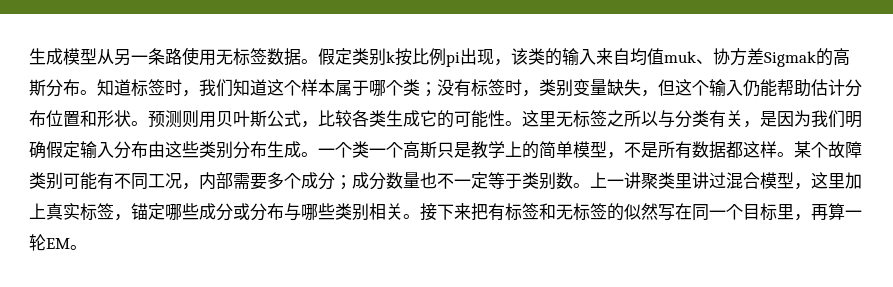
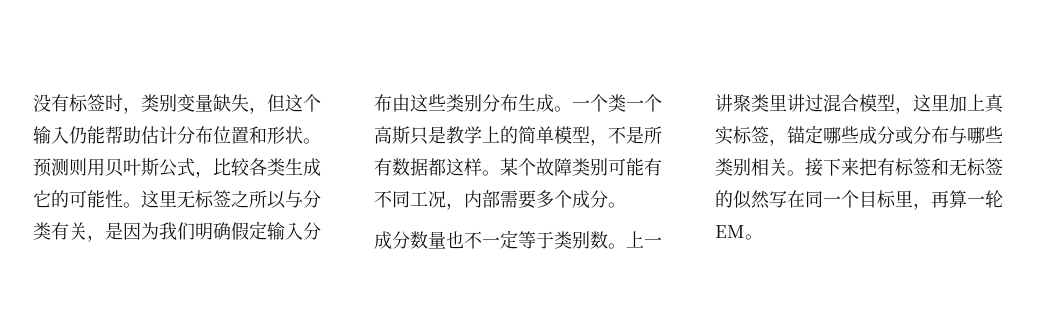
[29,47,850,67] [29,79,437,97] 生成模型从另一条路使用无标签数据。假定类别k按比例pi出现，该类的输入来自均值muk、协方差Sigmak的高斯分布。知道标签时，我们知道这个样本属于哪个类； -> (33, 103) none
[335,175,352,190] ； -> [608,202,626,208] 。 //

